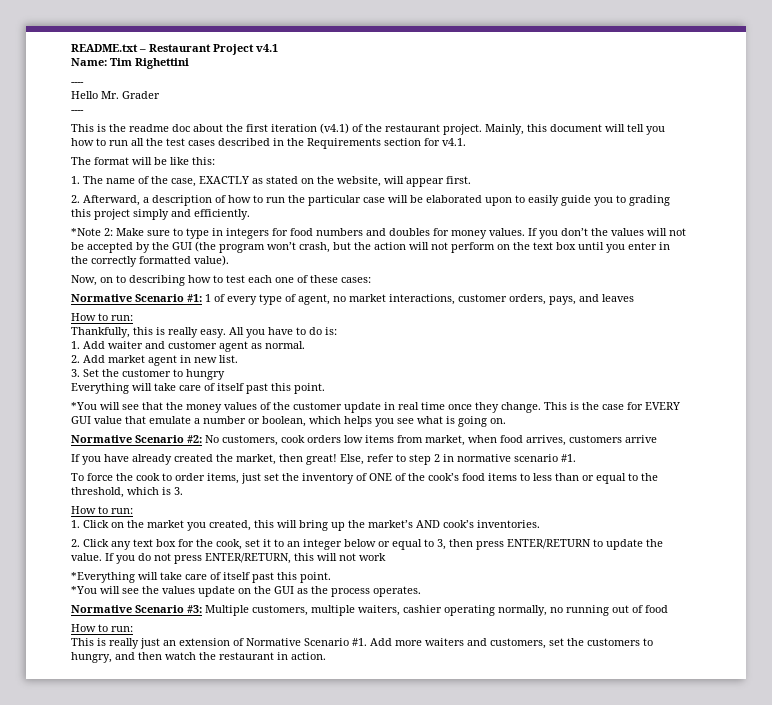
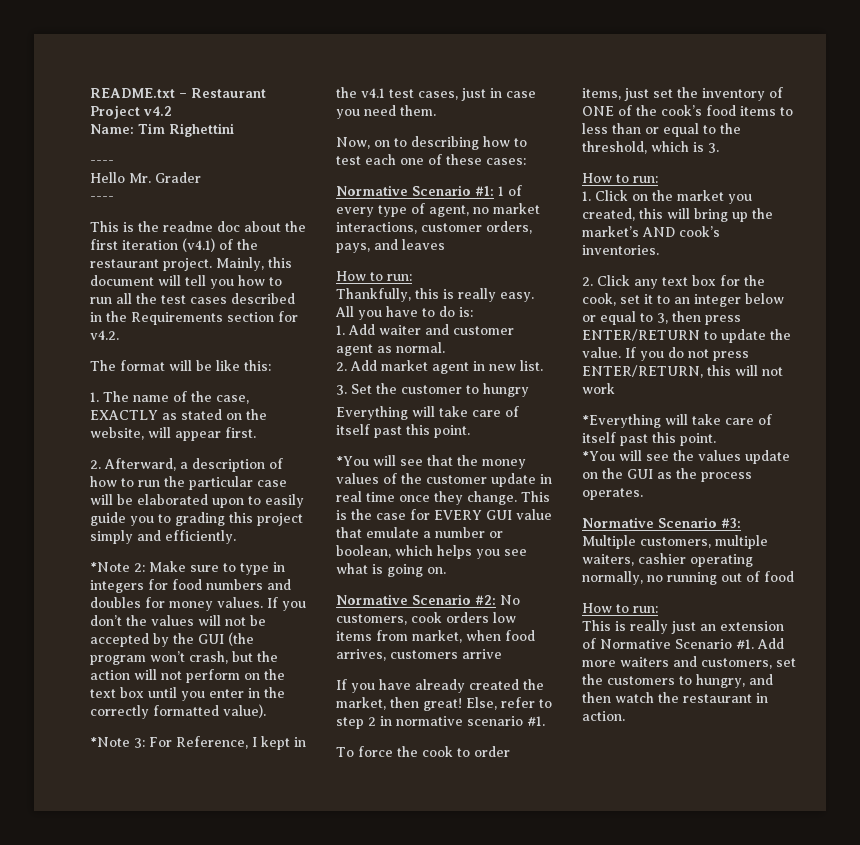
[256,44,278,52] v4.1 -> [143,106,172,116] v4.2
[442,138,466,146] v4.1. -> [90,330,119,340] v4.2.
(229, 260) none -> [90,736,306,750] [336,87,536,101] [336,105,436,119] // *Note 3: For Reference, I kept in the v4.1 test cases, just in case you need them.

